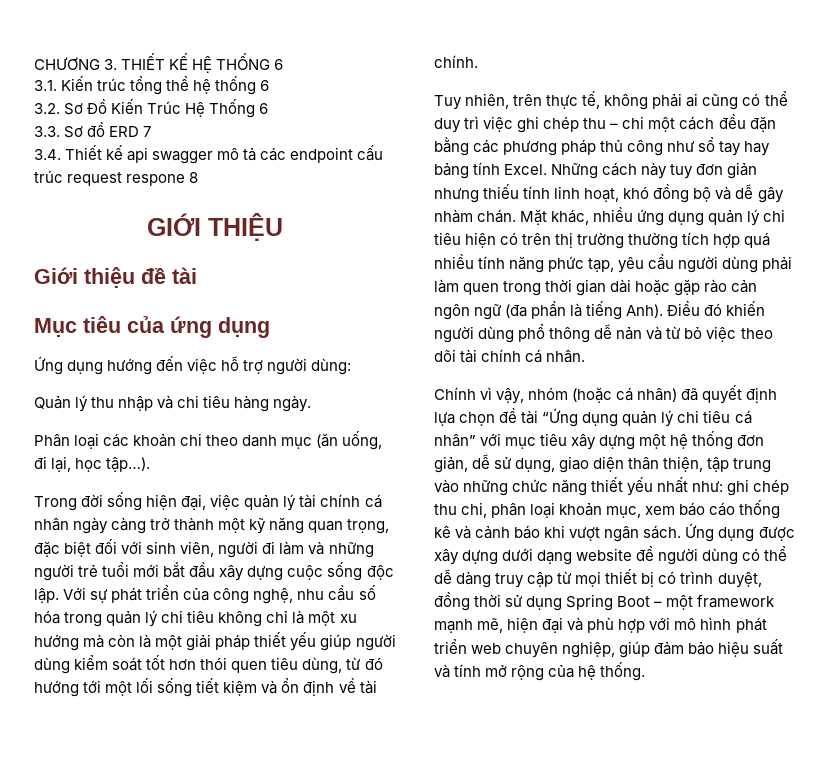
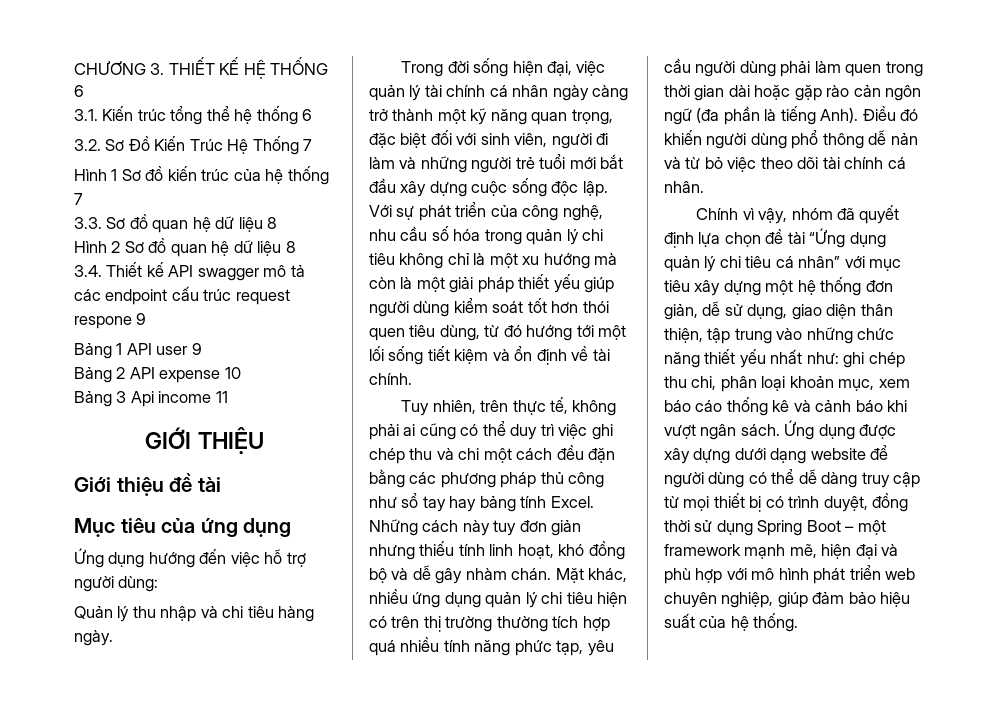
[259,103,269,114] [34,122,152,138] 6 // 3.3. Sơ đồ ERD 7 -> [303,139,313,151] [74,166,329,185] [74,193,83,205] [74,214,278,233] [74,238,296,257] 7 // Hình 1 Sơ đồ kiến trúc của hệ thống 7 // 3.3. Sơ đồ quan hệ dữ liệu 8 // Hình 2 Sơ đồ quan hệ dữ liệu 8
[127,147,149,163] api -> [168,265,194,277] API
[189,172,199,183] 8 -> [136,313,147,325] [74,343,202,359] [74,367,241,383] [74,391,228,407] 9 // Bảng 1 API user 9 // Bảng 2 API expense 10 // Bảng 3 Api income 11
[34,431,383,450] [34,456,151,473] // Phân loại các khoản chi theo danh mục (ăn uống, đi lại, học tập…). -> (113, 638) none
[610,123,619,129] – -> [436,448,454,460] và
[572,387,678,404] (hoặc cá nhân) -> (833, 214) none
[434,664,545,681] và tính mở rộng -> (695, 620) none

